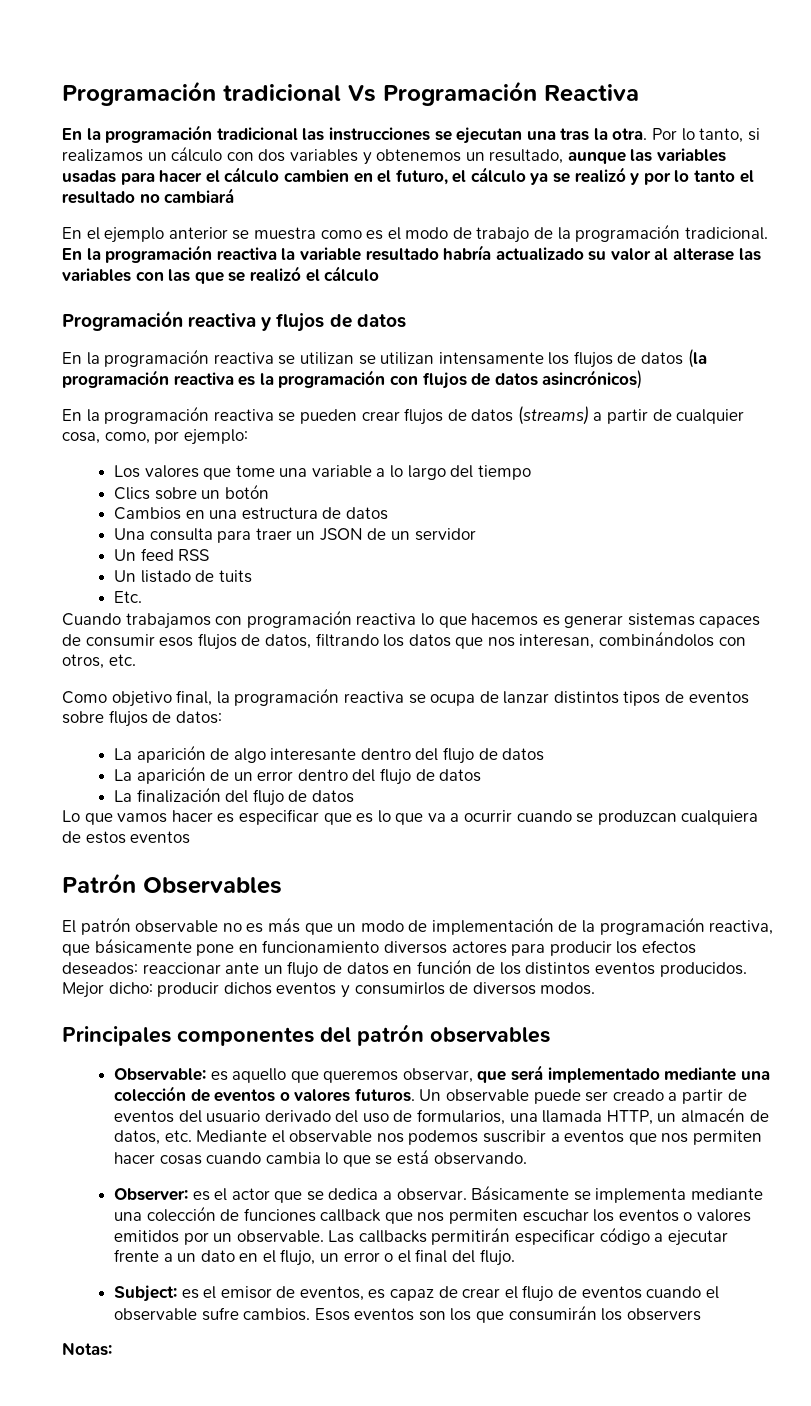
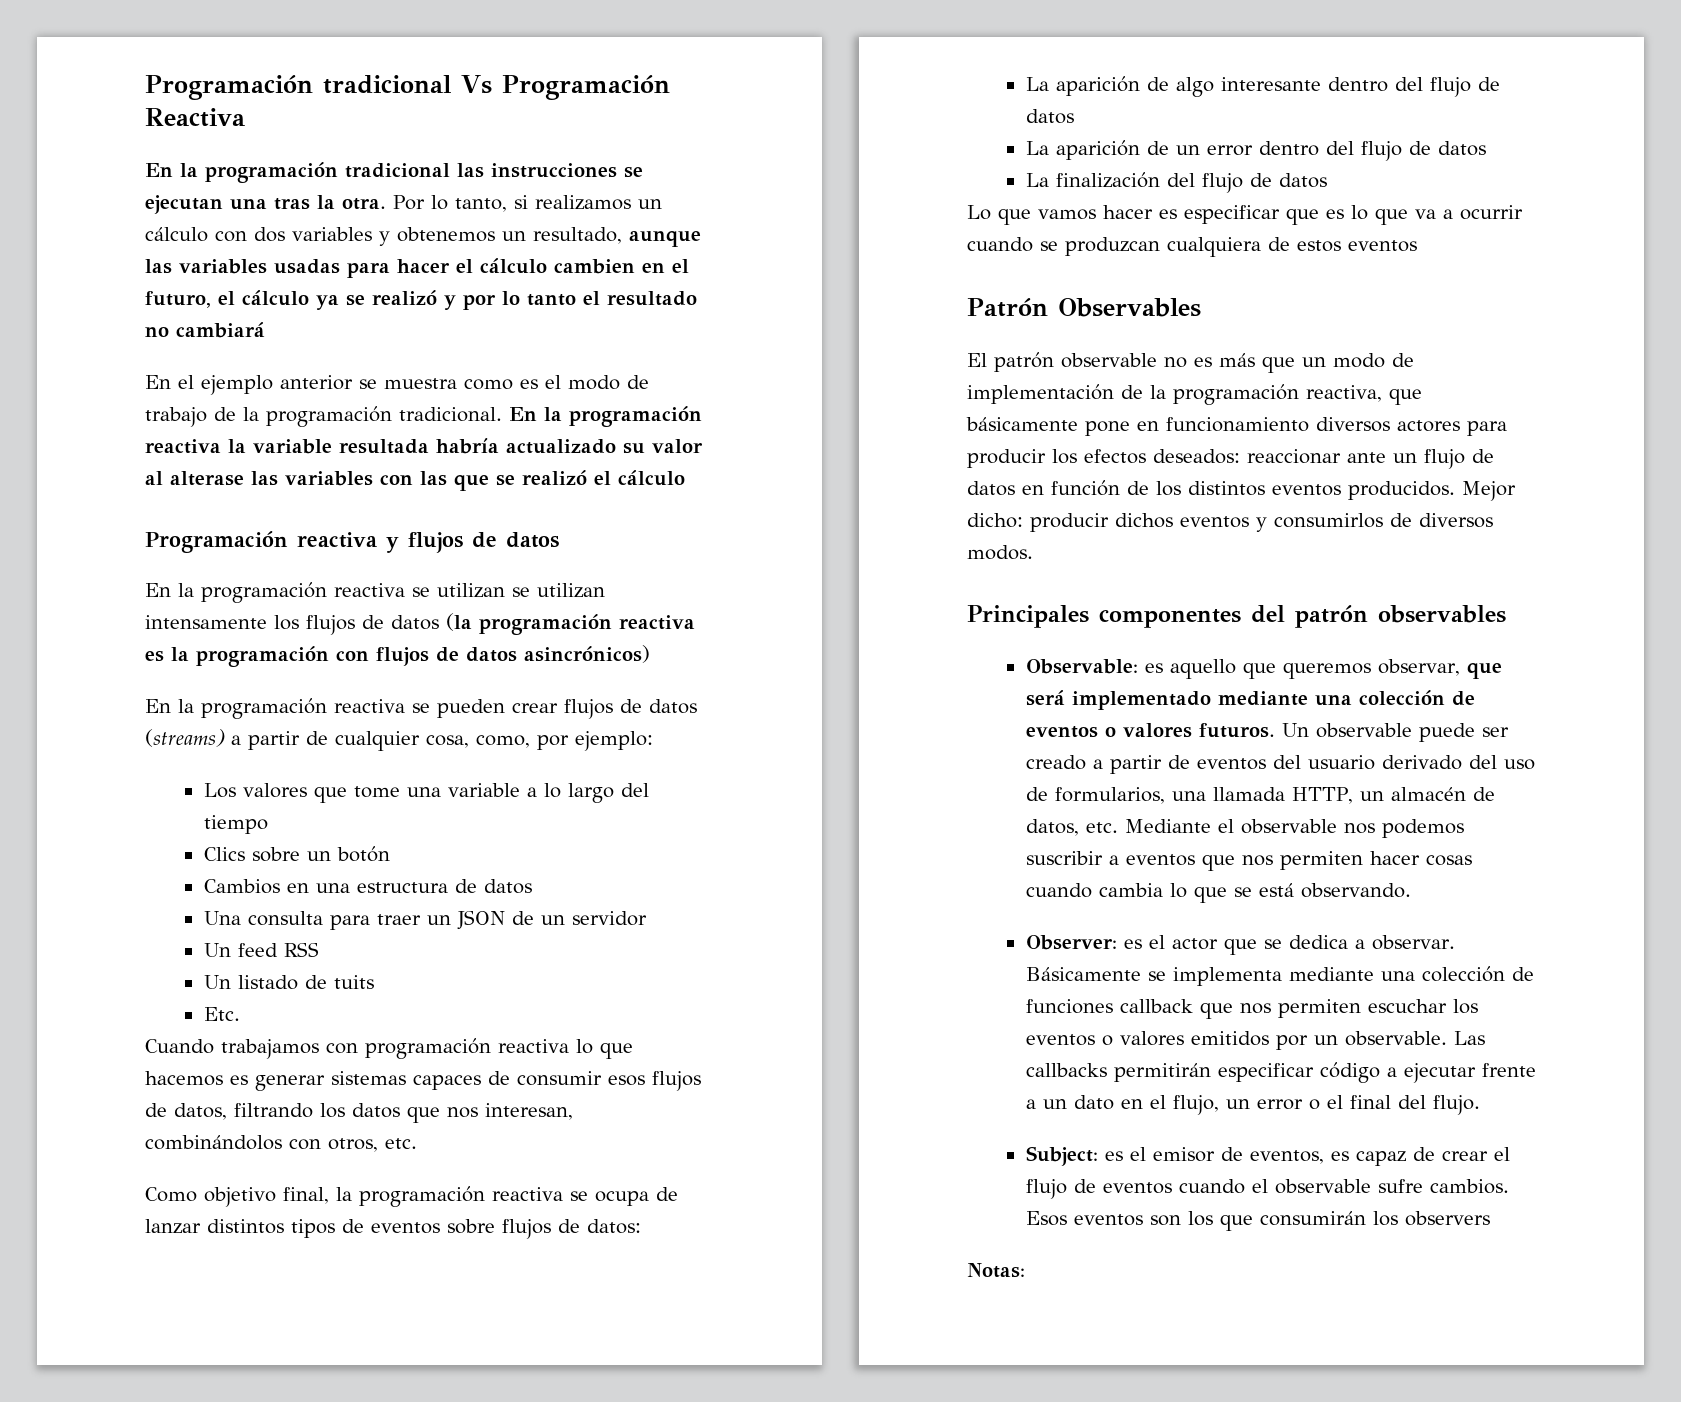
[365,248,439,261] resultado -> [339,439,429,454] resultada

